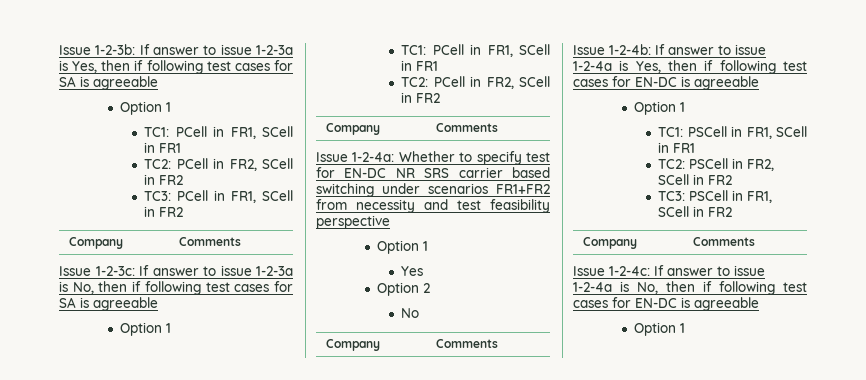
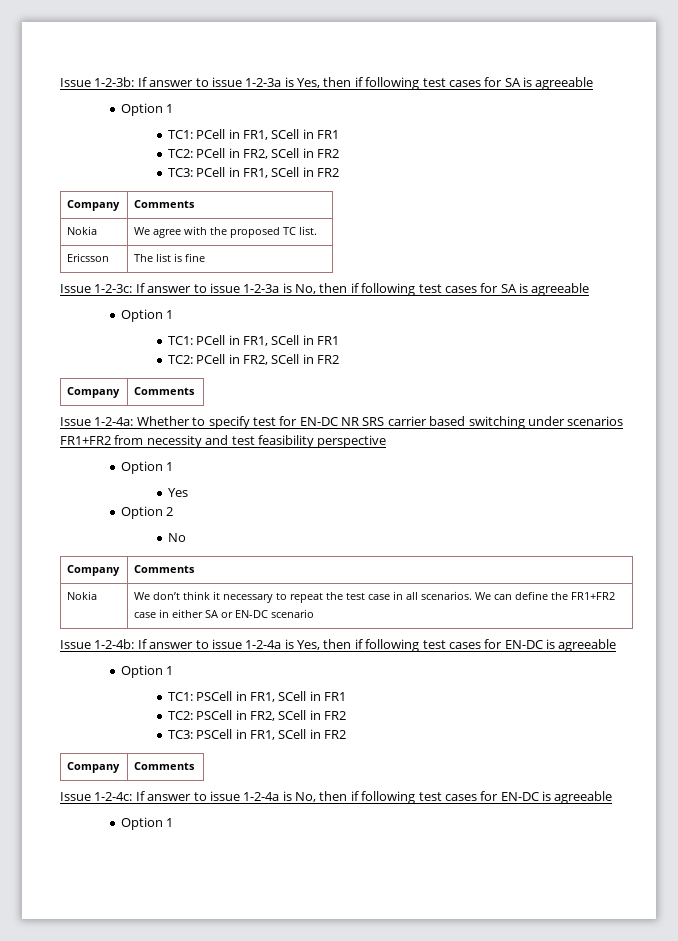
(242, 241) none -> [67,226,98,235] [134,226,318,238] [67,253,110,262] [134,253,206,262] // Nokia | We agree with the proposed TC list. // Ericsson | The list is fine
(499, 343) none -> [67,591,98,600] [134,591,616,603] [134,609,315,618] // Nokia | We don’t think it necessary to repeat the test case in all scenarios. We can define the FR1+FR2 case in either SA or EN-DC scenario

